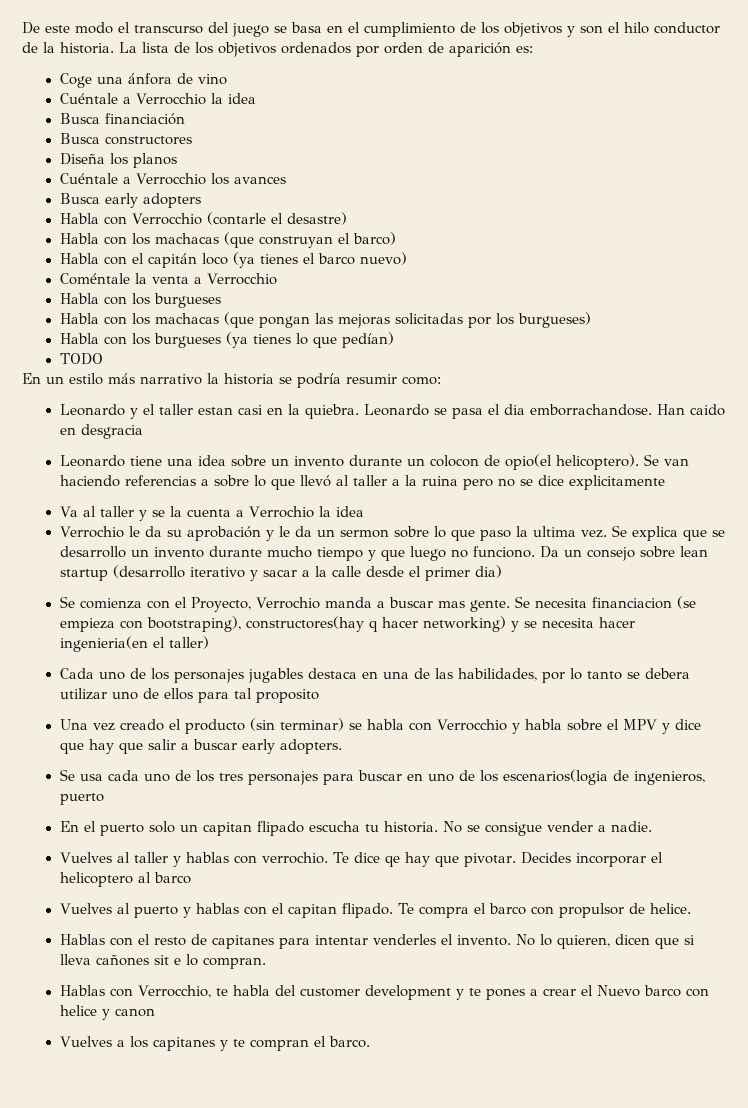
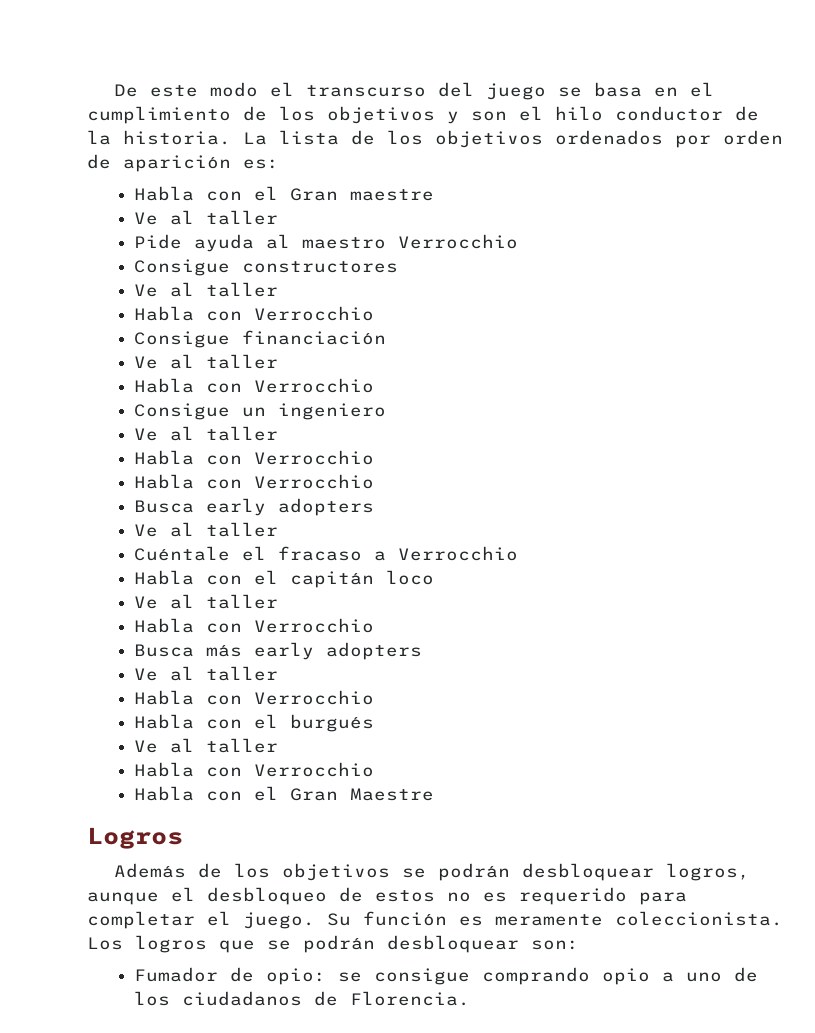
[59,73,227,88] [59,93,257,105] [59,113,185,125] [59,133,192,145] [59,153,177,168] [59,173,287,185] [59,193,201,208] [59,212,348,225] [59,232,396,248] Coge una ánfora de vino // Cuéntale a Verrocchio la idea // Busca financiación // Busca constructores // Diseña los planos // Cuéntale a Verrocchio los avances // Busca early adopters // Habla con Verrocchio (contarle el desastre) // Habla con los machacas (que construyan el barco) -> [134,186,435,201] [134,210,279,225] [134,234,519,252] [134,259,399,276] [134,282,279,297] [134,306,375,321] [134,330,387,348] [134,354,279,369] [134,378,375,393] [134,403,387,420] [134,426,279,441] [134,450,375,465] [134,474,375,489] [134,498,375,516] [134,522,279,537] [134,546,519,561] Habla con el Gran maestre // Ve al taller // Pide ayuda al maestro Verrocchio // Consigue constructores // Ve al taller // Habla con Verrocchio // Consigue financiación // Ve al taller // Habla con Verrocchio // Consigue un ingeniero // Ve al taller // Habla con Verrocchio // Habla con Verrocchio // Busca early adopters // Ve al taller // Cuéntale el fracaso a Verrocchio
[232,252,407,268] [59,273,278,285] [59,293,221,308] [59,312,591,328] [59,332,394,348] [59,353,103,365] [22,373,441,388] [59,404,725,419] [59,424,143,439] [59,454,689,470] [59,475,665,490] [59,506,365,521] [59,525,726,541] [59,546,708,561] [59,565,502,581] [59,596,697,612] [59,616,635,632] [59,636,209,652] [59,668,690,683] [59,688,319,703] [59,718,702,734] [59,739,342,754] [59,769,705,785] [59,793,104,805] [59,821,652,836] [59,852,664,867] [59,872,191,887] [59,903,692,918] [59,934,695,949] [59,954,266,969] [59,985,710,1000] [59,1005,155,1020] [59,1036,370,1051] (ya tienes el barco nuevo) // Coméntale la venta a Verrocchio // Habla con los burgueses // Habla con los machacas (que pongan las mejoras solicitadas por los burgueses) // Habla con los burgueses (ya tienes lo que pedían) // TODO // En un estilo más narrativo la historia se podría resumir como: // Leonardo y el taller estan casi en la quiebra. Leonardo se pasa el dia emborrachandose. Han caido en desgracia // Leonardo tiene una idea sobre un invento durante un colocon de opio(el helicoptero). Se van haciendo referencias a sobre lo que llevó al taller a la ruina pero no se dice explicitamente // Va al taller y se la cuenta a Verrochio la idea // Verrochio le da su aprobación y le da un sermon sobre lo que paso la ultima vez. Se explica que se desarrollo un invento durante mucho tiempo y que luego no funciono. Da un consejo sobre lean startup (desarrollo iterativo y sacar a la calle desde el primer dia) // Se comienza con el Proyecto, Verrochio manda a buscar mas gente. Se necesita financiacion (se empieza con bootstraping), constructores(hay q hacer networking) y se necesita hacer ingenieria(en el taller) // Cada uno de los personajes jugables destaca en una de las habilidades, por lo tanto se debera utilizar uno de ellos para tal proposito // Una vez creado el producto (sin terminar) se habla con Verrocchio y habla sobre el MPV y dice que hay que salir a buscar early adopters. // Se usa cada uno de los tres personajes para buscar en uno de los escenarios(logia de ingenieros, puerto // En el puerto solo un capitan flipado escucha tu historia. No se consigue vender a nadie. // Vuelves al taller y hablas con verrochio. Te dice qe hay que pivotar. Decides incorporar el helicoptero al barco // Vuelves al puerto y hablas con el capitan flipado. Te compra el barco con propulsor de helice. // Hablas con el resto de capitanes para intentar venderles el invento. No lo quieren, dicen que si lleva cañones sit e lo compran. // Hablas con Verrocchio, te habla del customer development y te pones a crear el Nuevo barco con helice y canon // Vuelves a los capitanes y te compran el barco. -> [134,594,279,609] [134,618,375,633] [134,642,423,660] [134,666,279,681] [134,690,375,705] [134,714,375,732] [134,738,279,753] [134,762,375,777] [134,786,435,801] [87,827,183,849] [114,863,751,881] [87,887,687,905] [87,911,783,929] [87,935,579,953] [134,967,759,985] [134,991,471,1006] // Ve al taller // Habla con Verrocchio // Busca más early adopters // Ve al taller // Habla con Verrocchio // Habla con el burgués // Ve al taller // Habla con Verrocchio // Habla con el Gran Maestre // Logros // Además de los objetivos se podrán desbloquear logros, aunque el desbloqueo de estos no es requerido para completar el juego. Su función es meramente coleccionista. Los logros que se podrán desbloquear son: // Fumador de opio: se consigue comprando opio a uno de los ciudadanos de Florencia.

